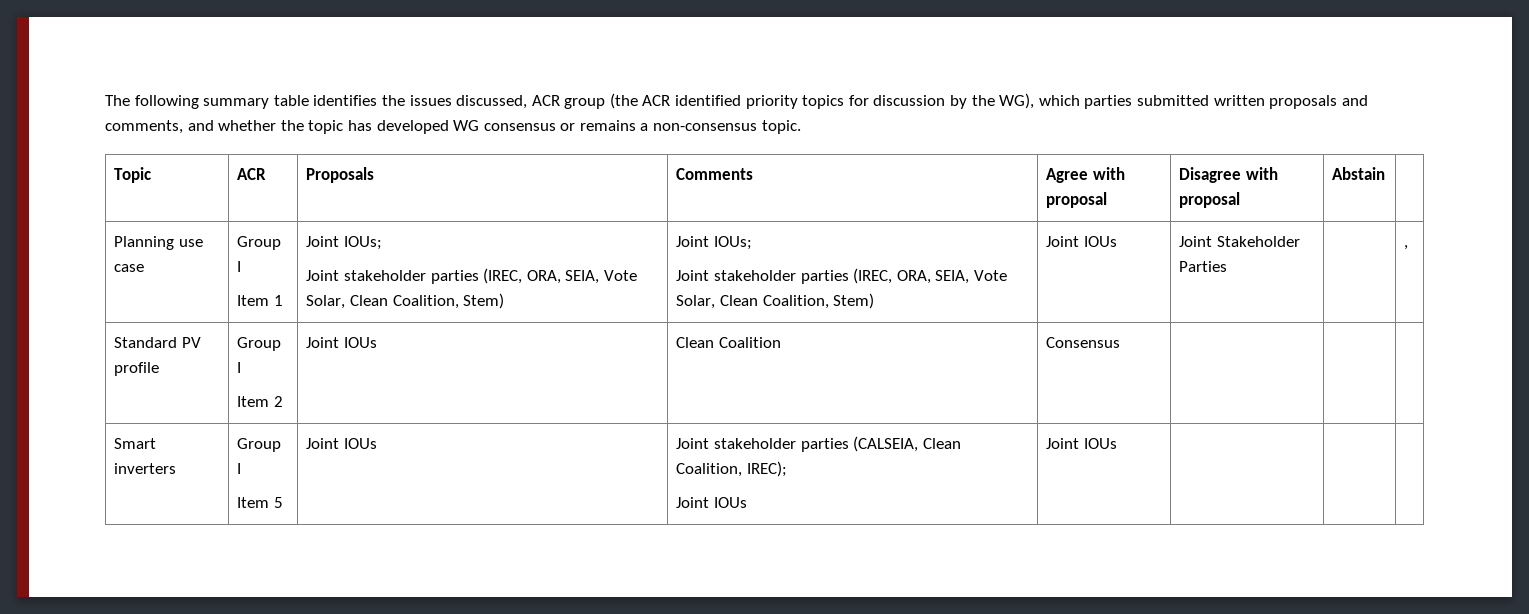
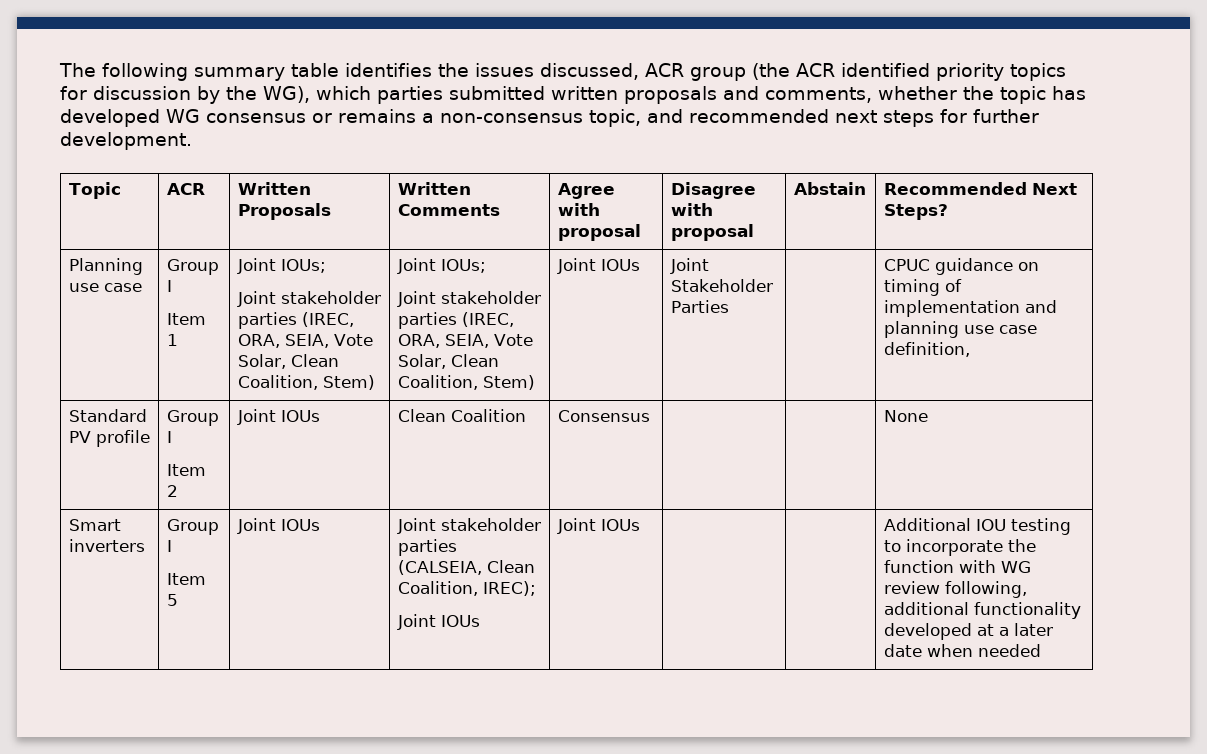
[187,120,214,131] and -> (872, 95) none
[761,120,801,134] topic. -> [589,109,1039,127] [60,132,192,150] topic, and recommended next steps for further development.
(267, 174) none -> [237,182,311,195] Written
(375, 175) none -> [397,182,471,195] Written
(1386, 173) none -> [883,182,1077,195] [883,204,948,220] Recommended Next Steps?
[1404,245,1409,250] , -> [883,258,1039,275] [883,279,962,296] [883,300,1057,317] [883,321,1037,338] [883,342,970,357] CPUC guidance on timing of implementation and planning use case definition,
(1121, 342) | -> [883,410,928,422] | None
(1117, 443) none -> [883,518,1071,535] [883,539,1036,556] [883,560,1031,573] [883,581,1027,598] [883,602,1081,619] [883,623,1053,640] [883,644,1041,657] Additional IOU testing to incorporate the function with WG review following, additional functionality developed at a later date when needed

